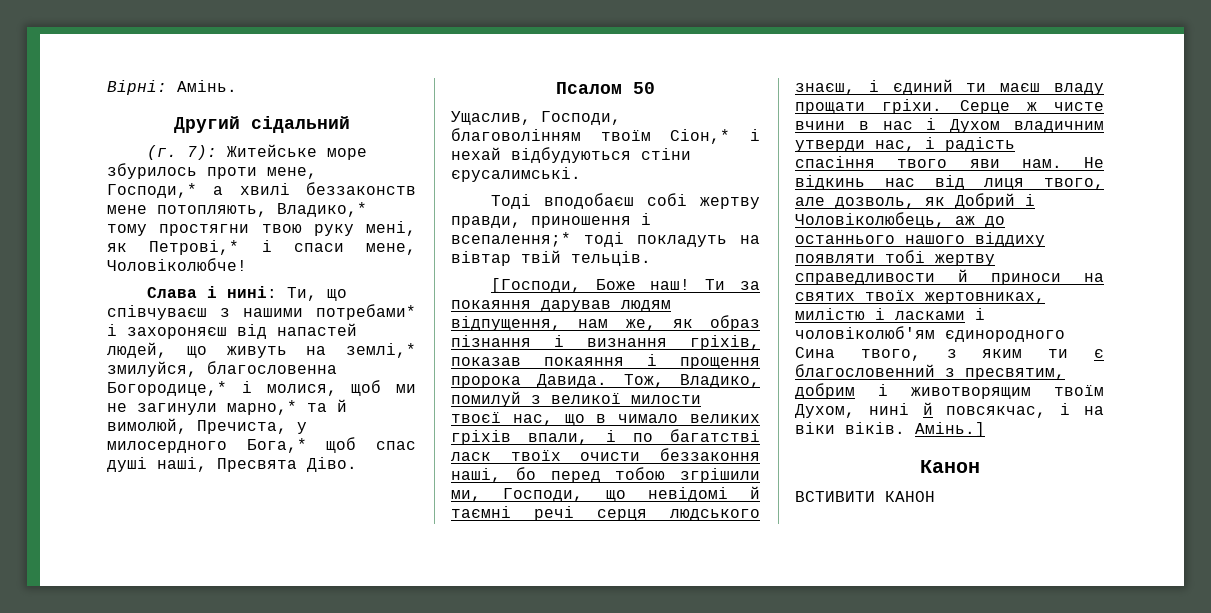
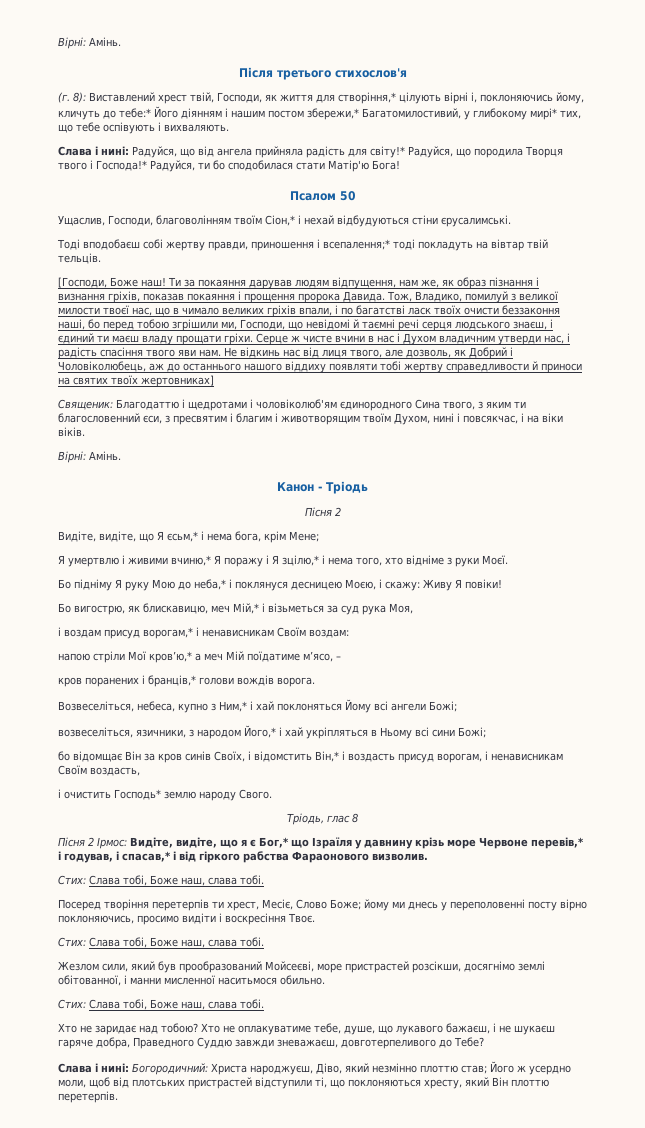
[107,80,237,95] [173,116,350,133] [146,144,367,160] [107,163,317,179] [107,182,416,198] [107,202,367,217] [107,221,416,236] [107,240,416,255] [107,258,247,271] [146,286,347,301] [107,304,416,320] [107,323,357,339] [107,342,416,358] [107,361,337,377] [107,380,416,396] [107,399,347,415] [107,418,307,434] [107,437,416,453] [107,457,357,472] Вірні: Амінь. // Другий сідальний // (г. 7): Житейське море збурилось проти мене, Господи,* а хвилі беззаконств мене потопляють, Владико,* тому простягни твою руку мені, як Петрові,* і спаси мене, Чоловіколюбче! // Слава і нині: Ти, що співчуваєш з нашими потребами* і захороняєш від напастей людей, що живуть на землі,* змилуйся, благословенна Богородице,* і молися, щоб ми не загинули марно,* та й вимолюй, Пречиста, у милосердного Бога,* щоб спас душі наші, Пресвята Діво. -> [58,37,121,49] [238,67,407,80] [58,92,584,104] [58,106,581,120] [58,122,229,134] [58,146,563,158] [58,160,400,172] Вірні: Амінь. // Після третього стихослов'я // (г. 8): Виставлений хрест твій, Господи, як життя для створіння,* цілують вірні і, поклоняючись йому, кличуть до тебе:* Його діянням і нашим постом збережи,* Багатомилостивий, у глибокому мирі* тих, що тебе оспівують і вихваляють. // Слава і нині: Радуйся, що від ангела прийняла радість для світу!* Радуйся, що породила Творця твого і Господа!* Радуйся, ти бо сподобилася стати Матір'ю Бога!
[925,292,1045,304] [795,308,965,320] жертовниках, милістю і ласками -> [141,375,214,387] [58,399,247,411] жертовниках] // Священик: Благодаттю і щедротами
[1094,349,1104,358] [795,364,1065,380] [795,383,855,399] є благословенний з пресвятим, добрим -> [58,413,272,425] благословенний єси, з пресвятим і благим
[922,402,933,415] й -> [457,413,460,422] і
[915,422,985,437] Амінь.] -> [58,451,121,463] // Вірні: Амінь.
[795,491,935,502] // ВСТИВИТИ КАНОН -> [318,481,368,494] [304,507,341,517] [58,531,319,543] [58,555,508,567] [58,579,502,591] [58,603,413,615] [58,627,349,639] [58,651,341,663] [58,675,315,687] [58,699,457,713] [58,725,486,739] [58,751,563,763] [58,765,140,776] [58,789,272,801] [287,813,358,825] [58,837,583,849] [58,851,428,863] [58,875,264,886] [58,899,587,911] [58,913,315,925] [58,937,264,948] [58,961,545,973] [58,975,325,986] [58,999,264,1010] [58,1023,555,1035] [58,1037,484,1049] [58,1061,571,1075] [58,1077,549,1089] [58,1091,118,1103] - Тріодь // Пісня 2 // Видіте, видіте, що Я єсьм,* і нема бога, крім Мене; // Я умертвлю і живими вчиню,* Я поражу і Я зцілю,* і нема того, хто відніме з руки Моєї. // Бо підніму Я руку Мою до неба,* і поклянуся десницею Моєю, і скажу: Живу Я повіки! // Бо вигострю, як блискавицю, меч Мій,* і візьметься за суд рука Моя, // і воздам присуд ворогам,* і ненависникам Своїм воздам: // напою стріли Мої кров’ю,* а меч Мій поїдатиме м’ясо, – // кров поранених і бранців,* голови вождів ворога. // Возвеселіться, небеса, купно з Ним,* і хай поклоняться Йому всі ангели Божі; // возвеселіться, язичники, з народом Його,* і хай укріпляться в Ньому всі сини Божі; // бо відомщає Він за кров синів Своїх, і відомстить Він,* і воздасть присуд ворогам, і ненависникам Своїм воздасть, // і очистить Господь* землю народу Свого. // Тріодь, глас 8 // Пісня 2 Ірмос: Видіте, видіте, що я є Бог,* що Ізраїля у давнину крізь море Червоне перевів,* і годував, і спасав,* і від гіркого рабства Фараонового визволив. // Стих: Слава тобі, Боже наш, слава тобі. // Посеред творіння перетерпів ти хрест, Месіє, Слово Боже; йому ми днесь у переполовенні посту вірно поклоняючись, просимо видіти і воскресіння Твоє. // Стих: Слава тобі, Боже наш, слава тобі. // Жезлом сили, який був прообразований Мойсеєві, море пристрастей розсікши, досягнімо землі обітованної, і манни мисленної наситьмося обильно. // Стих: Слава тобі, Боже наш, слава тобі. // Хто не заридає над тобою? Хто не оплакуватиме тебе, душе, що лукавого бажаєш, і не шукаєш гаряче добра, Праведного Суддю завжди зневажаєш, довготерпеливого до Тебе? // Слава і нині: Богородичний: Христа народжуєш, Діво, який незмінно плоттю став; Його ж усердно моли, щоб від плотських пристрастей відступили ті, що поклоняються хресту, який Він плоттю перетерпів.

